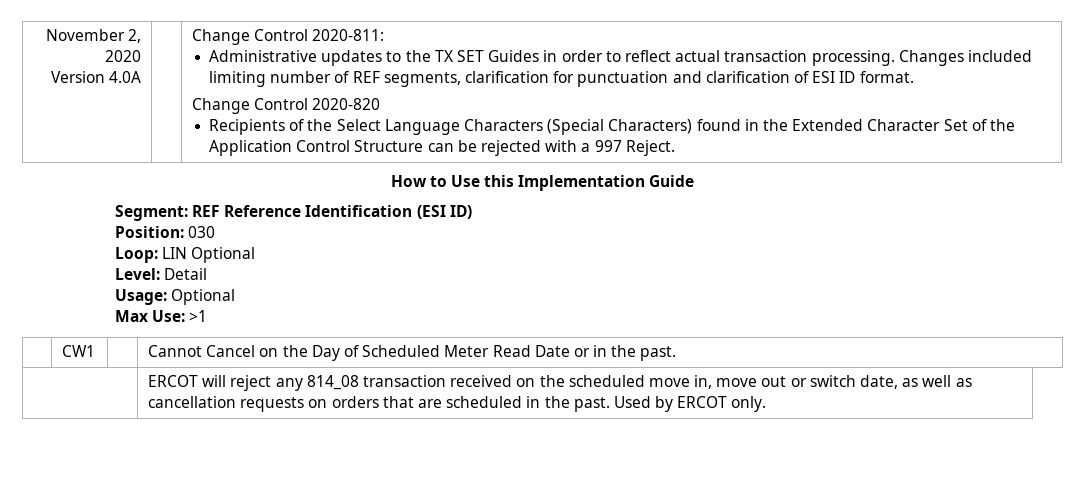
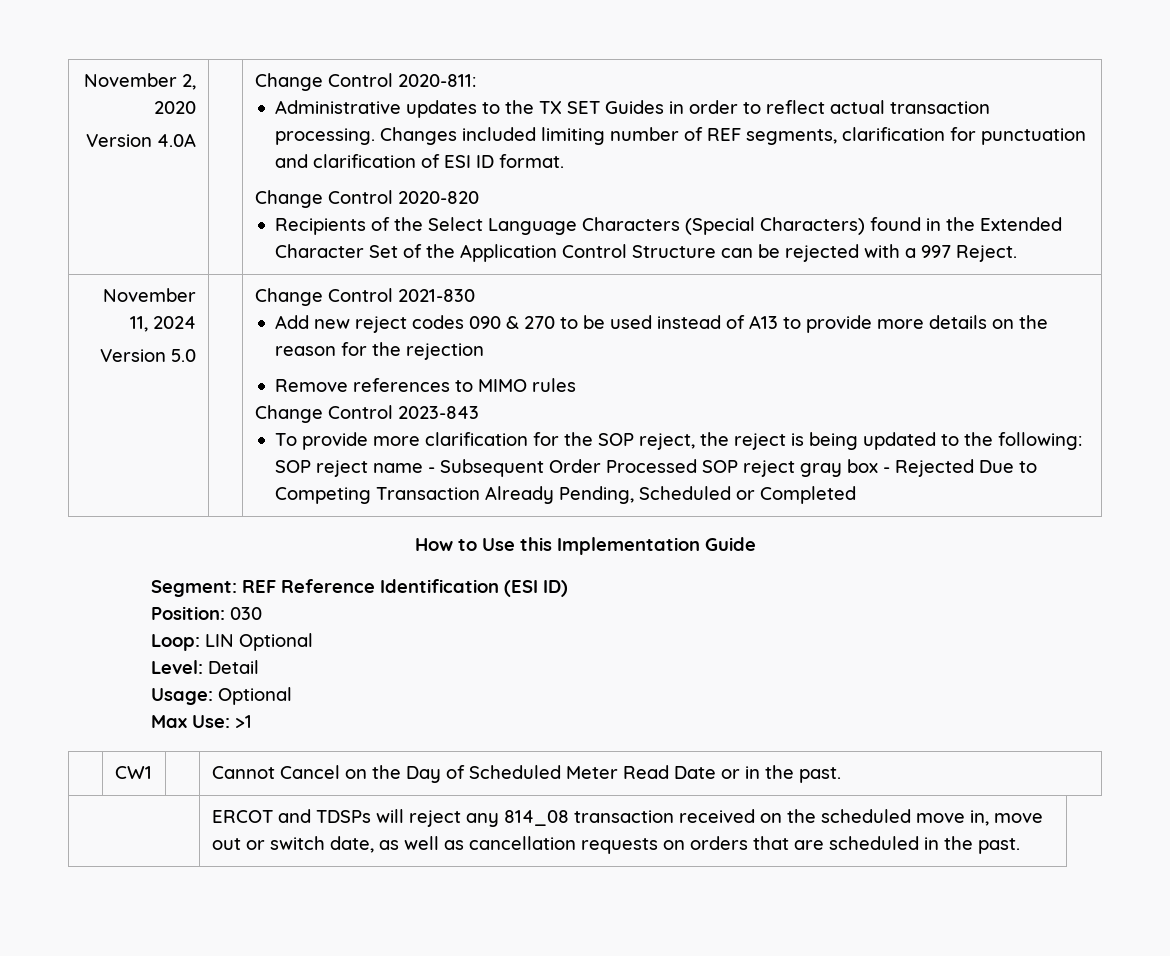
(675, 148) none -> [103,288,197,302] [130,316,197,332] [100,349,197,362] [254,288,475,306] [274,315,1048,333] [274,342,484,360] [274,378,576,392] [254,405,479,423] [274,432,1082,450] [274,459,1037,477] [274,486,856,504] // November 11, 2024 // Version 5.0 | | Change Control 2021-830 // Add new reject codes 090 & 270 to be used instead of A13 to provide more details on the reason for the rejection // Remove references to MIMO rules // Change Control 2023-843 // To provide more clarification for the SOP reject, the reject is being updated to the following: SOP reject name - Subsequent Order Processed SOP reject gray box - Rejected Due to Competing Transaction Already Pending, Scheduled or Completed
(199, 381) none -> [277,809,371,823] and TDSPs
[613,396,767,412] Used by ERCOT only. -> (1020, 846) none

